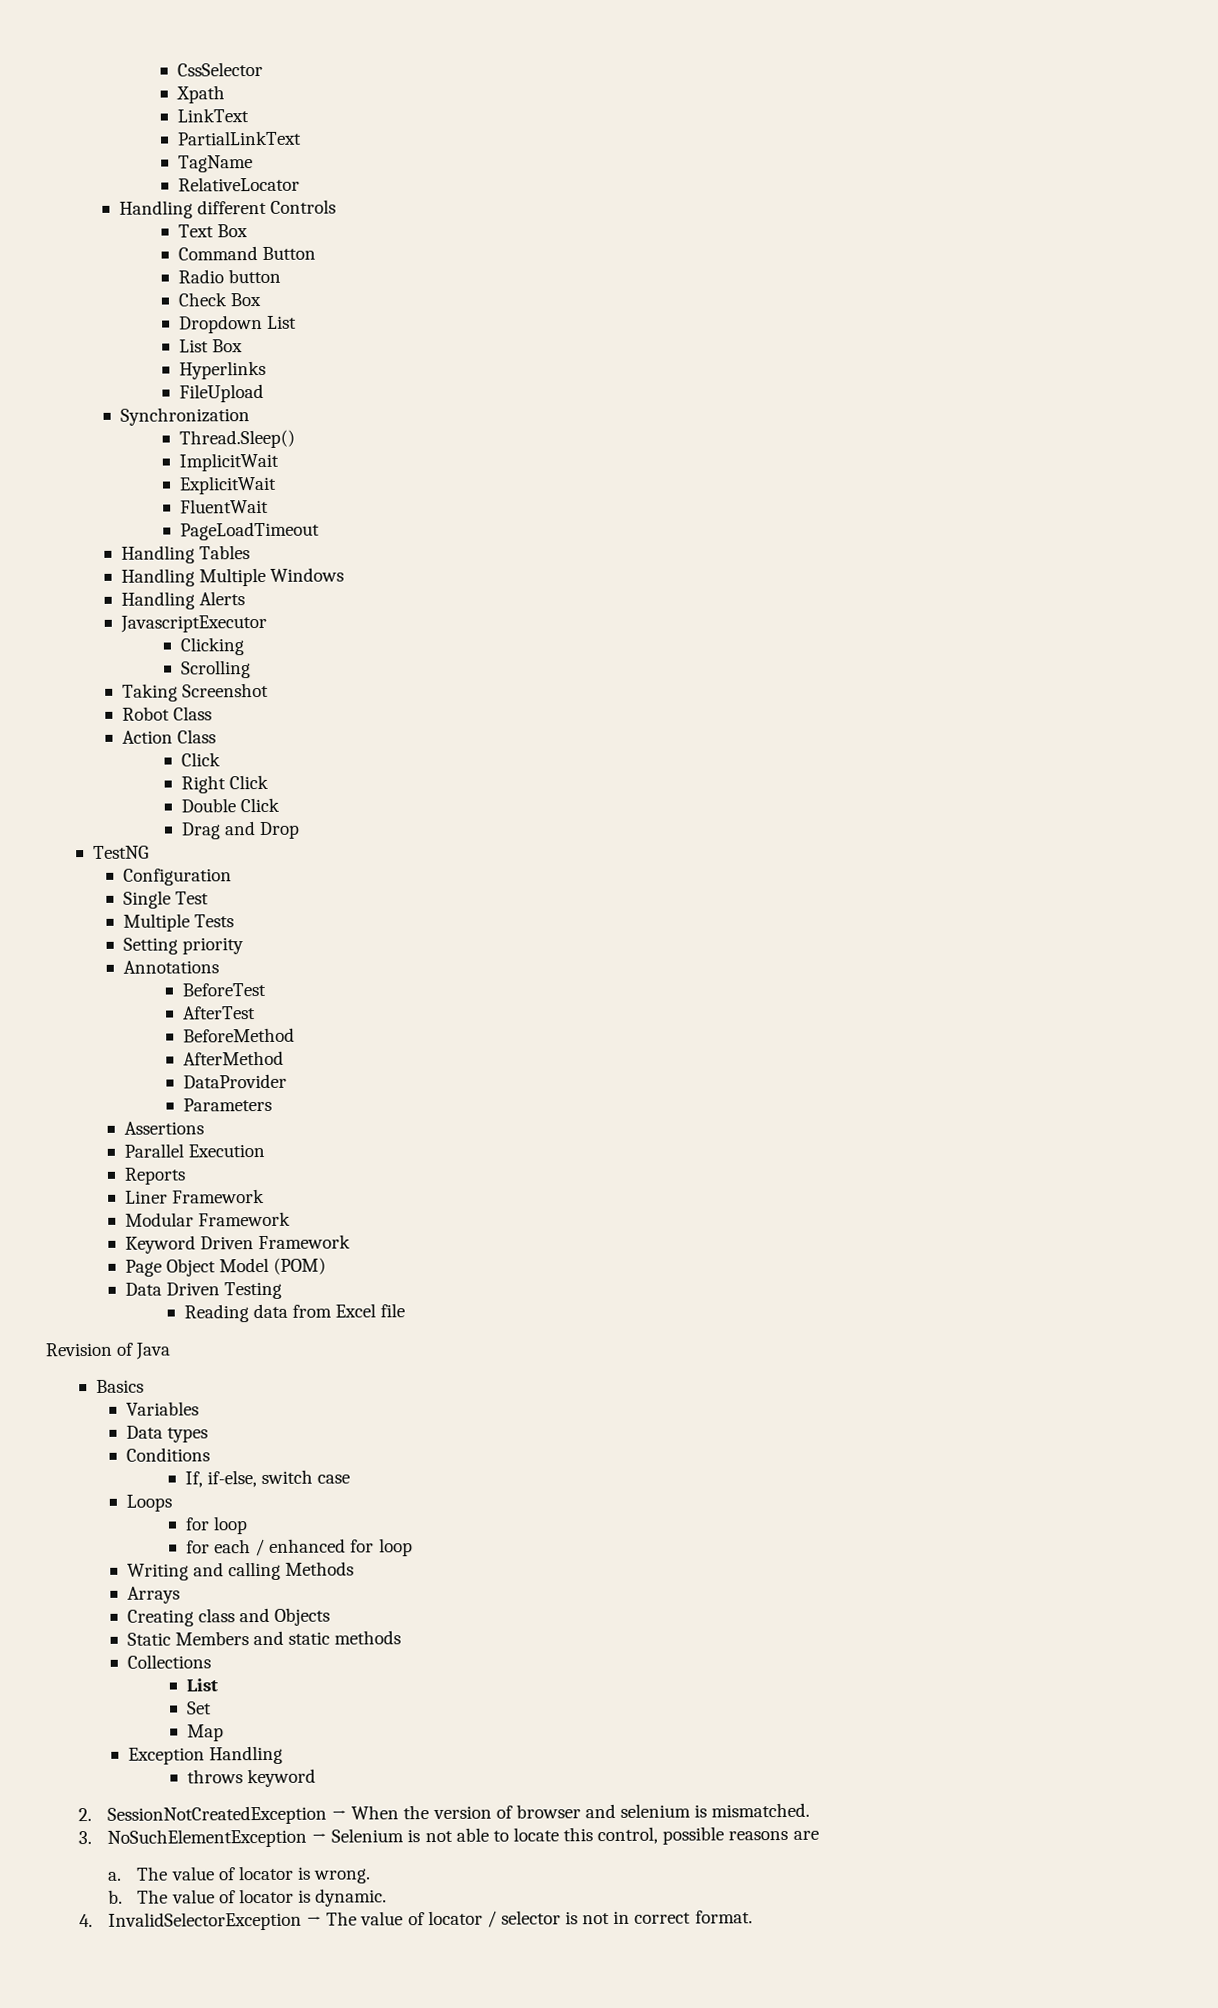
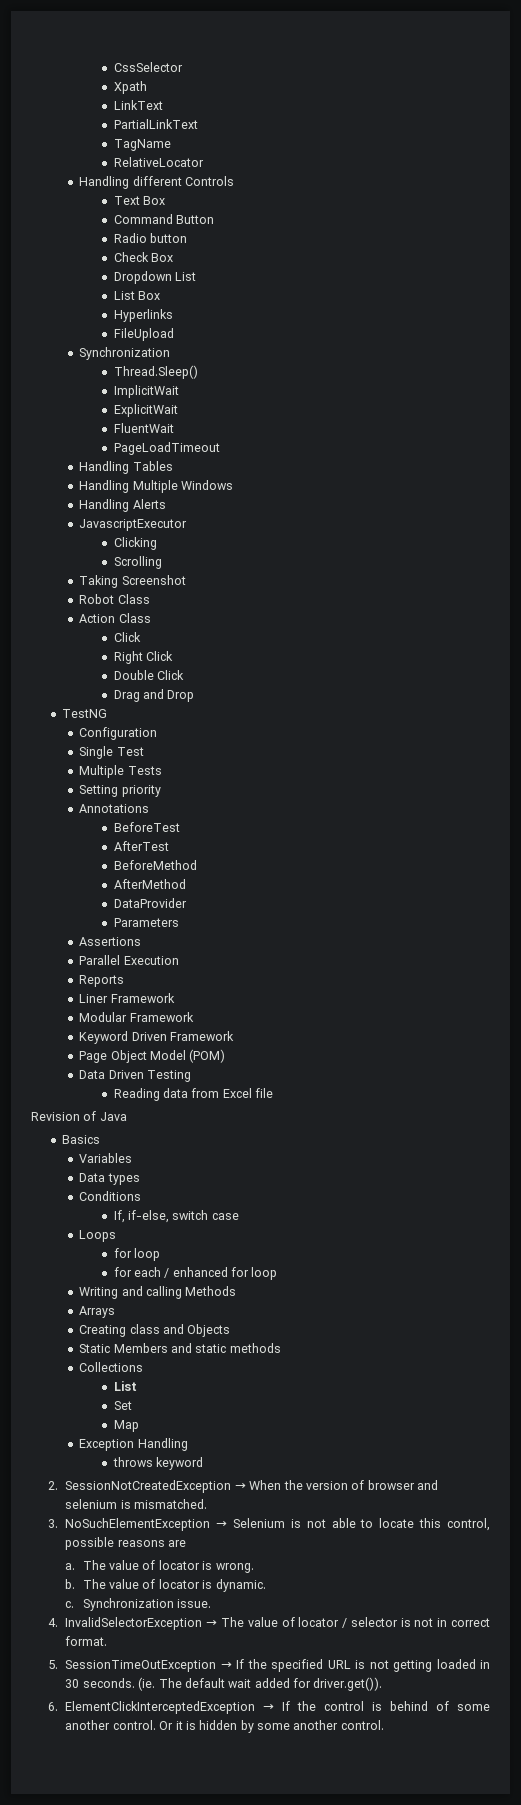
(388, 1897) none -> [65,1598,212,1611] // c. Synchronization issue.
(753, 1917) none -> [48,1659,491,1672] [65,1677,383,1691] [48,1701,490,1714] [65,1720,384,1733] // 5. SessionTimeOutException → If the specified URL is not getting loaded in 30 seconds. (ie. The default wait added for driver.get()). // 6. ElementClickInterceptedException → If the control is behind of some another control. Or it is hidden by some another control.

